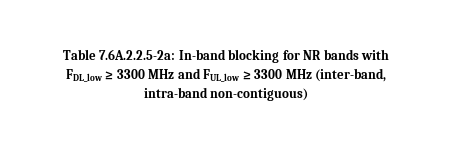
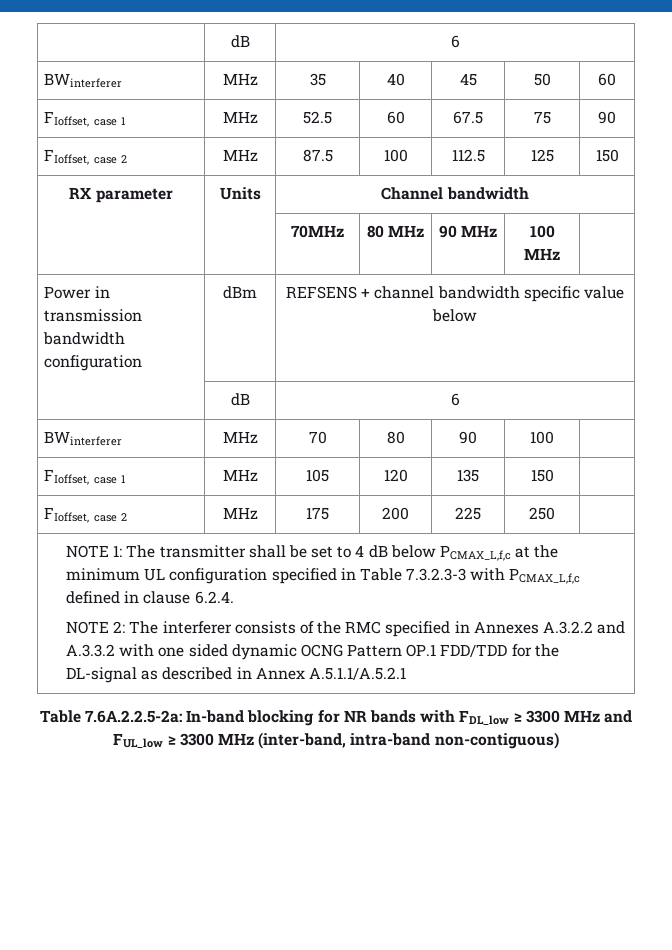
(62, 54) none -> [230,35,250,48] [450,35,460,48] [44,73,123,88] [222,73,258,85] [309,73,326,86] [386,73,405,86] [459,73,477,86] [533,73,551,86] [598,73,616,86] [44,111,126,127] [222,111,258,123] [303,111,332,124] [386,111,405,124] [453,111,483,124] [533,111,551,124] [598,111,616,124] [44,149,127,165] [222,149,258,161] [302,149,333,162] [383,149,408,162] [451,149,485,162] [530,149,554,162] [595,149,619,162] [69,187,173,203] [219,187,261,200] [381,187,529,200] [291,225,344,238] [366,225,425,238] [438,225,498,238] [529,225,555,238] [524,248,560,260] [44,286,110,299] [44,309,143,322] [43,332,126,345] [44,355,143,371] [223,286,257,299] [286,286,624,302] [432,309,477,322] [230,393,250,406] [450,393,460,406] [44,431,123,446] [222,431,258,443] [308,431,327,444] [386,431,405,444] [459,431,477,444] [530,431,554,444] [44,469,126,485] [222,469,258,481] [306,469,329,482] [383,469,408,482] [457,469,479,482] [530,469,554,482] [44,507,127,523] [222,507,258,519] [306,507,329,520] [382,507,409,520] [455,507,481,520] [529,507,555,520] [66,545,559,561] [66,568,581,584] [66,591,234,604] [66,621,626,637] [66,644,559,660] [66,667,406,683] | dB | 6 // BWinterferer | MHz | 35 | 40 | 45 | 50 | 60 // FIoffset, case 1 | MHz | 52.5 | 60 | 67.5 | 75 | 90 // FIoffset, case 2 | MHz | 87.5 | 100 | 112.5 | 125 | 150 // RX parameter | Units | Channel bandwidth // | | 70MHz | 80 MHz | 90 MHz | 100 MHz | // Power in transmission bandwidth configuration | dBm | REFSENS + channel bandwidth specific value below // | dB | 6 // BWinterferer | MHz | 70 | 80 | 90 | 100 | // FIoffset, case 1 | MHz | 105 | 120 | 135 | 150 | // FIoffset, case 2 | MHz | 175 | 200 | 225 | 250 | // NOTE 1: The transmitter shall be set to 4 dB below PCMAX_L,f,c at the minimum UL configuration specified in Table 7.3.2.3-3 with PCMAX_L,f,c defined in clause 6.2.4. // NOTE 2: The interferer consists of the RMC specified in Annexes A.3.2.2 and A.3.3.2 with one sided dynamic OCNG Pattern OP.1 FDD/TDD for the DL-signal as described in Annex A.5.1.1/A.5.2.1 //

